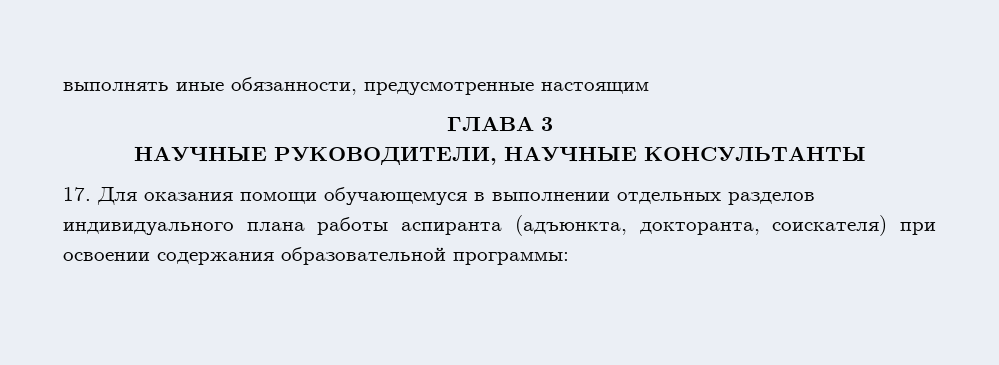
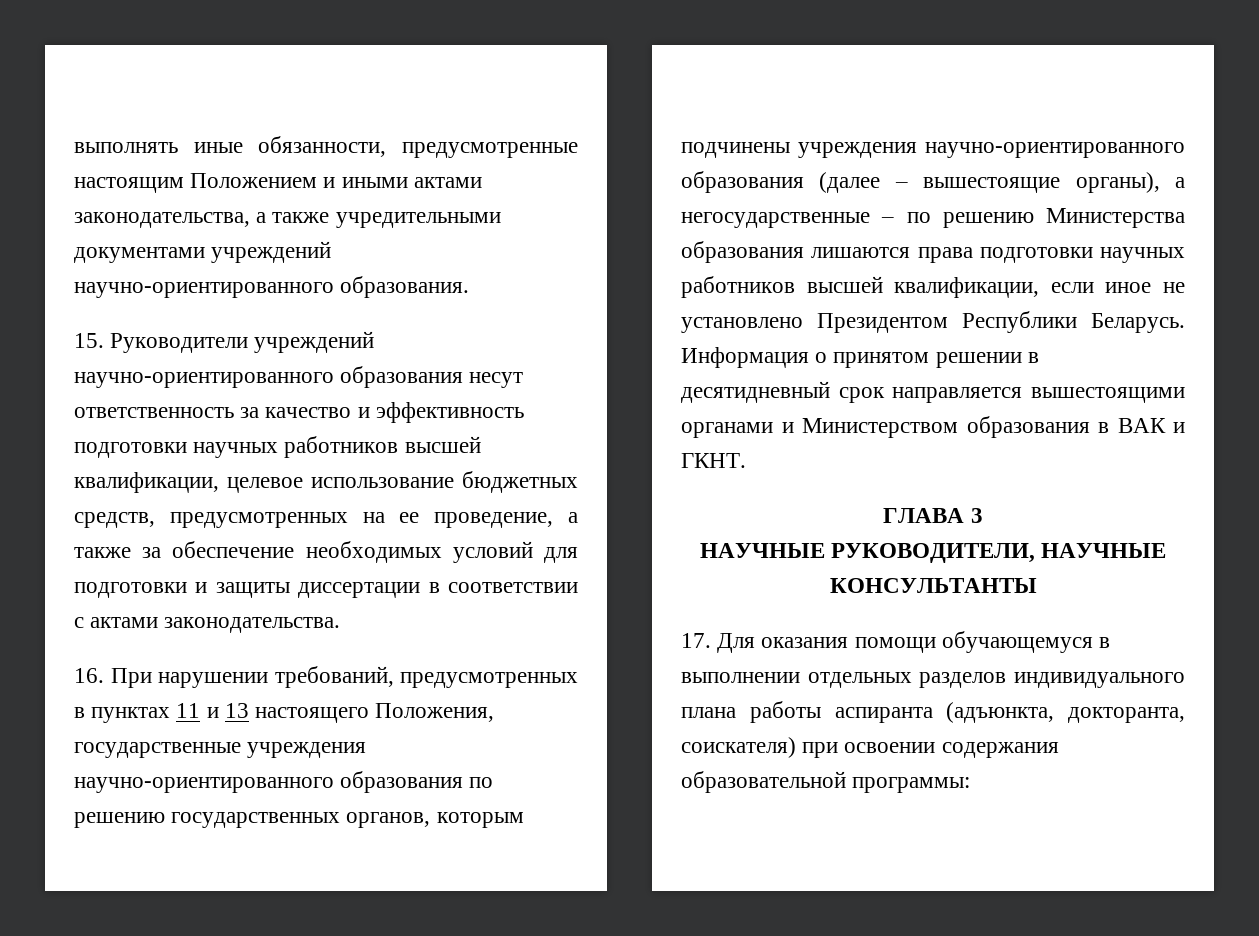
(649, 88) none -> [190,173,482,188] [74,212,501,228] [74,241,332,263] [74,276,470,298] [74,331,375,353] [74,366,524,388] [74,402,524,423] [74,436,481,458] [74,471,578,493] [74,512,578,528] [74,541,578,563] [74,582,578,598] [74,617,341,633] [74,666,578,688] [74,703,495,723] [74,742,367,758] [74,771,494,793] [74,812,524,828] [681,142,1185,158] [681,171,1185,193] [681,208,1185,228] [681,241,1185,263] [681,276,1185,298] [681,311,1185,333] [681,347,1039,368] [681,381,1185,403] [681,416,1185,438] [681,453,746,468] Положением и иными актами законодательства, а также учредительными документами учреждений научно-ориентированного образования. // 15. Руководители учреждений научно-ориентированного образования несут ответственность за качество и эффективность подготовки научных работников высшей квалификации, целевое использование бюджетных средств, предусмотренных на ее проведение, а также за обеспечение необходимых условий для подготовки и защиты диссертации в соответствии с актами законодательства. // 16. При нарушении требований, предусмотренных в пунктах 11 и 13 настоящего Положения, государственные учреждения научно-ориентированного образования по решению государственных органов, которым подчинены учреждения научно-ориентированного образования (далее – вышестоящие органы), а негосударственные – по решению Министерства образования лишаются права подготовки научных работников высшей квалификации, если иное не установлено Президентом Республики Беларусь. Информация о принятом решении в десятидневный срок направляется вышестоящими органами и Министерством образования в ВАК и ГКНТ.

